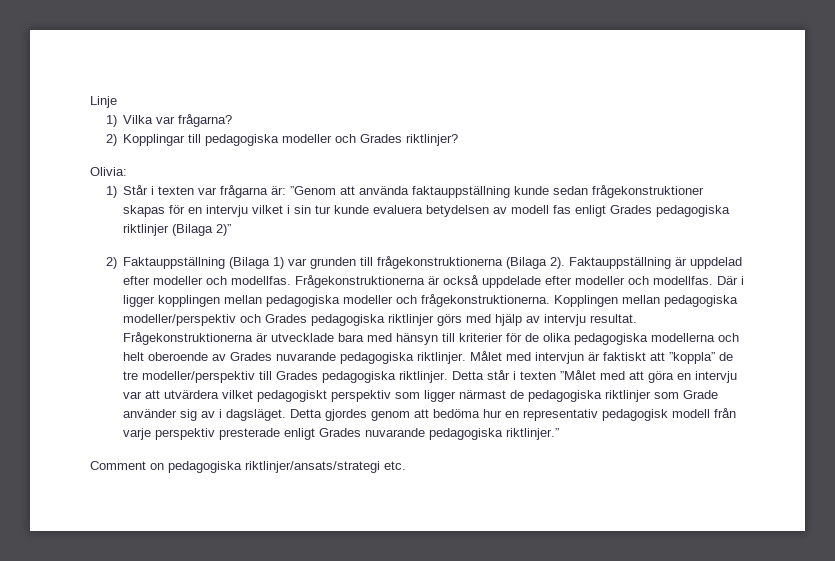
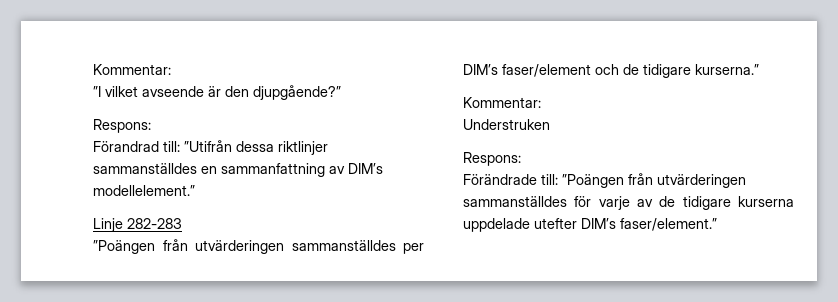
[90,96,117,108] [105,114,233,127] [105,134,459,146] [90,167,127,176] [105,185,705,198] [123,205,731,217] [123,224,232,236] [105,256,743,269] [123,275,745,288] [123,294,739,307] [123,314,638,326] [123,332,740,345] [123,351,734,364] [123,370,738,383] [123,390,719,402] [123,408,737,421] [123,428,560,440] [90,461,406,473] Linje // 1) Vilka var frågarna? // 2) Kopplingar till pedagogiska modeller och Grades riktlinjer? // Olivia: // 1) Står i texten var frågarna är: ”Genom att använda faktauppställning kunde sedan frågekonstruktioner skapas för en intervju vilket i sin tur kunde evaluera betydelsen av modell fas enligt Grades pedagogiska riktlinjer (Bilaga 2)” // 2) Faktauppställning (Bilaga 1) var grunden till frågekonstruktionerna (Bilaga 2). Faktauppställning är uppdelad efter modeller och modellfas. Frågekonstruktionerna är också uppdelade efter modeller och modellfas. Där i ligger kopplingen mellan pedagogiska modeller och frågekonstruktionerna. Kopplingen mellan pedagogiska modeller/perspektiv och Grades pedagogiska riktlinjer görs med hjälp av intervju resultat. Frågekonstruktionerna är utvecklade bara med hänsyn till kriterier för de olika pedagogiska modellerna och helt oberoende av Grades nuvarande pedagogiska riktlinjer. Målet med intervjun är faktiskt att ”koppla” de tre modeller/perspektiv till Grades pedagogiska riktlinjer. Detta står i texten ”Målet med att göra en intervju var att utvärdera vilket pedagogiskt perspektiv som ligger närmast de pedagogiska riktlinjer som Grade använder sig av i dagsläget. Detta gjordes genom att bedöma hur en representativ pedagogisk modell från varje perspektiv presterade enligt Grades nuvarande pedagogiska riktlinjer.” // Comment on pedagogiska riktlinjer/ansats/strategi etc. -> [93,64,171,75] [93,85,341,100] [93,119,151,133] [93,140,328,155] [93,163,383,177] [93,185,195,196] [93,218,182,232] [93,239,424,254] [463,64,759,78] [463,97,541,108] [463,119,550,130] [463,152,521,166] [463,173,746,188] [463,196,794,210] [463,218,717,232] Kommentar: // ”I vilket avseende är den djupgående?” // Respons: // Förandrad till: ”Utifrån dessa riktlinjer sammanställdes en sammanfattning av DIM’s modellelement.” // Linje 282-283 // ”Poängen från utvärderingen sammanställdes per DIM’s faser/element och de tidigare kurserna.” // Kommentar: // Understruken // Respons: // Förändrade till: ”Poängen från utvärderingen sammanställdes för varje av de tidigare kurserna uppdelade utefter DIM’s faser/element.”

